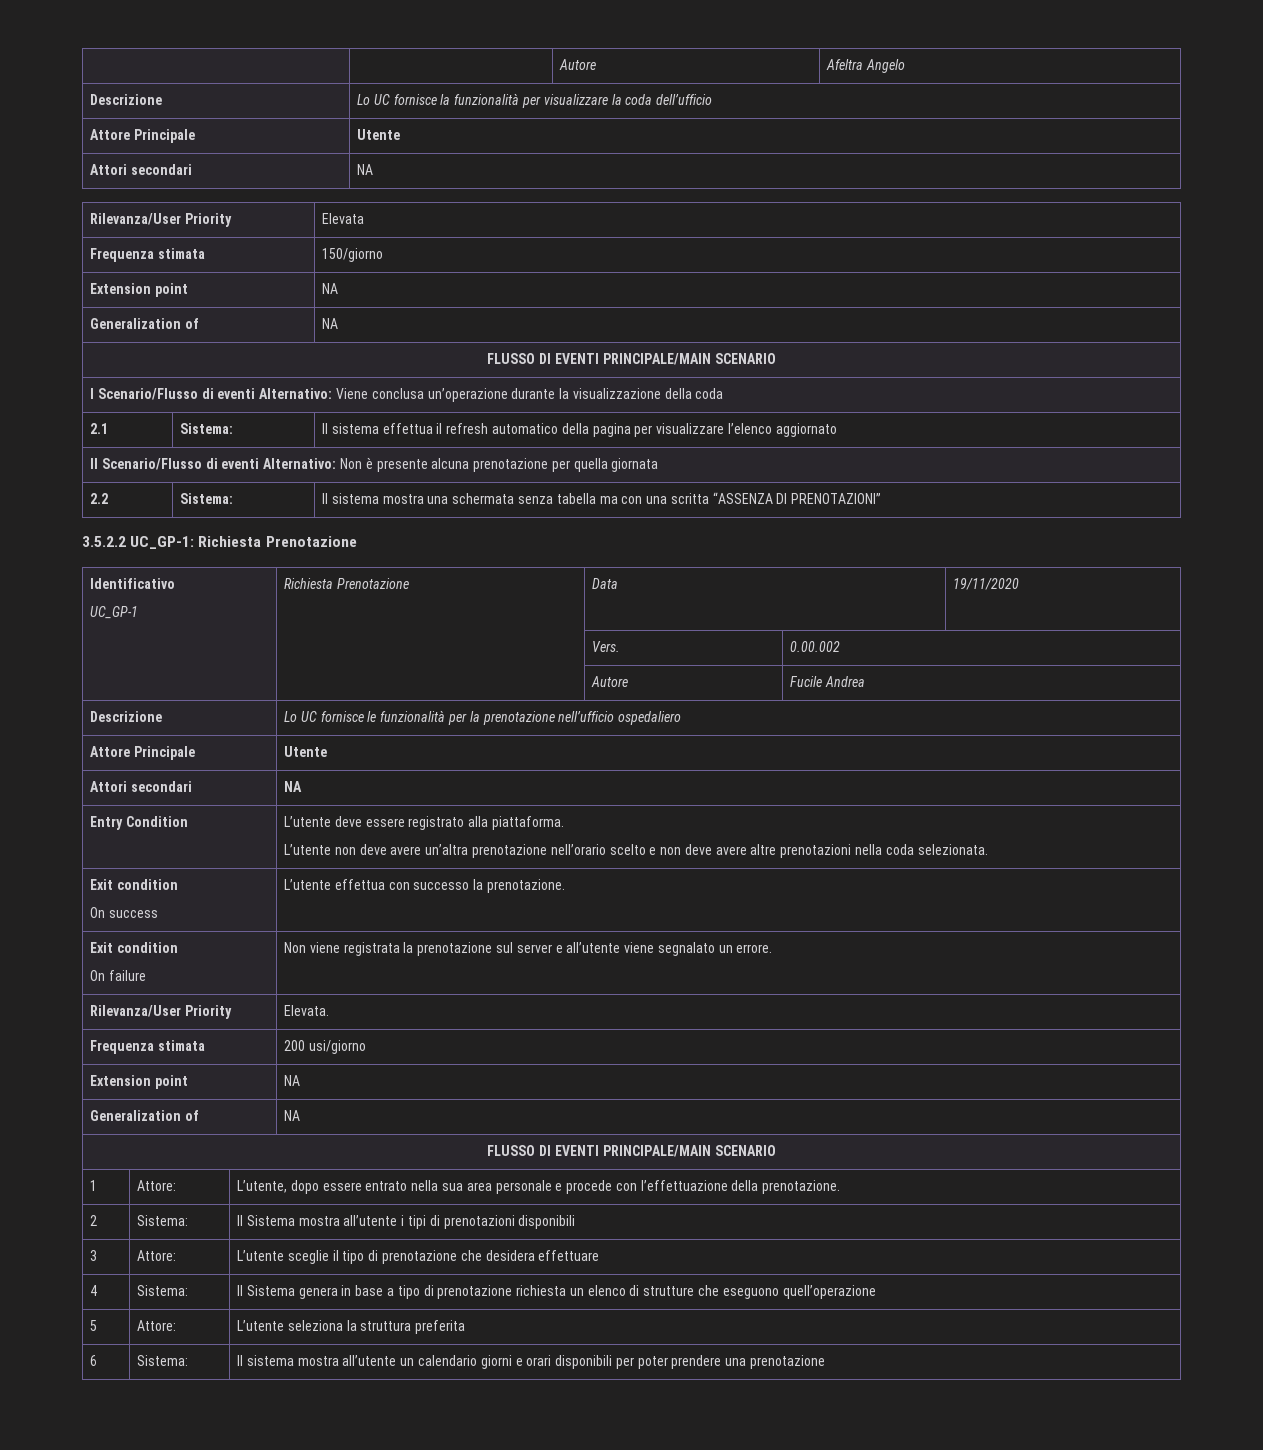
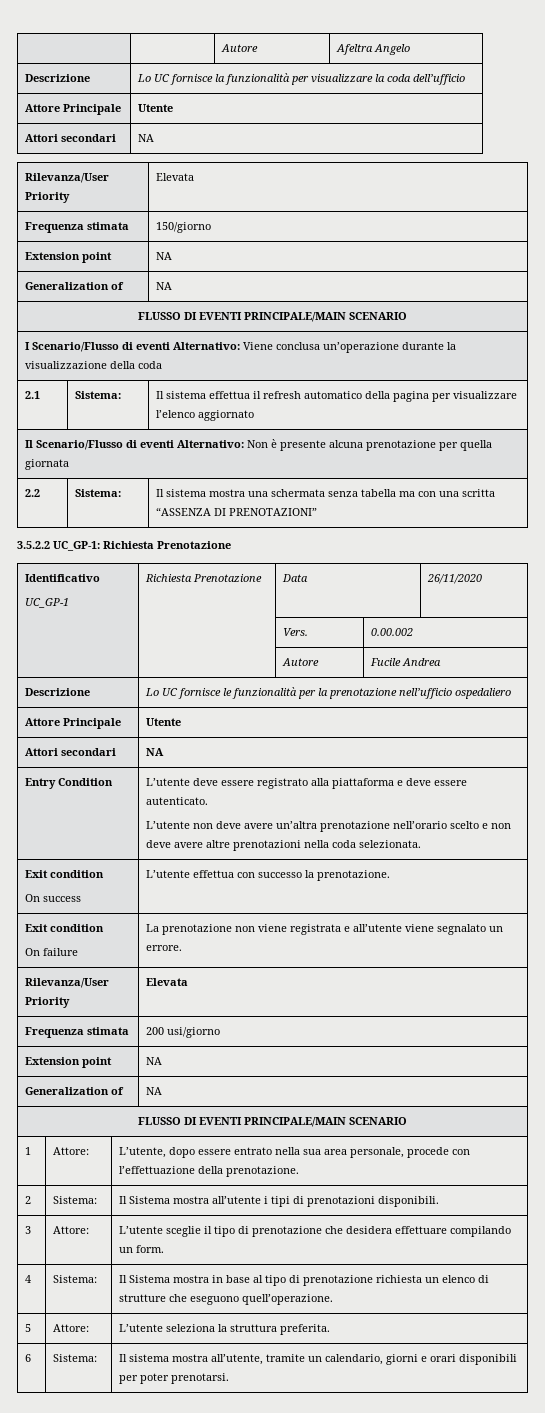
[953,578,1020,590] 19/11/2020 -> [427,574,483,584] 26/11/2020
[491,816,564,830] piattaforma. -> [332,778,468,789] [146,797,209,805] piattaforma e deve essere autenticato.
[284,942,552,956] Non viene registrata la prenotazione sul server -> [146,924,342,935] La prenotazione non viene registrata
[284,1005,330,1016] Elevata. -> [146,978,189,986] Elevata
[495,1180,563,1194] personale e -> [350,1147,405,1158] personale,
[518,1215,576,1229] disponibili -> [378,1196,440,1207] disponibili.
(600, 1255) none -> [450,1226,512,1237] [119,1245,165,1253] compilando un form.
[298,1287,338,1299] genera -> [173,1275,210,1283] mostra
[386,1288,394,1296] a -> [253,1275,264,1283] al
[782,1285,876,1299] quell’operazione -> [242,1294,334,1305] quell’operazione.
[415,1320,466,1334] preferita -> [280,1324,331,1335] preferita.
[342,1355,477,1366] all’utente un calendario -> [211,1354,384,1365] all’utente, tramite un calendario,
[671,1355,825,1369] prendere una prenotazione -> [171,1373,230,1384] prenotarsi.

